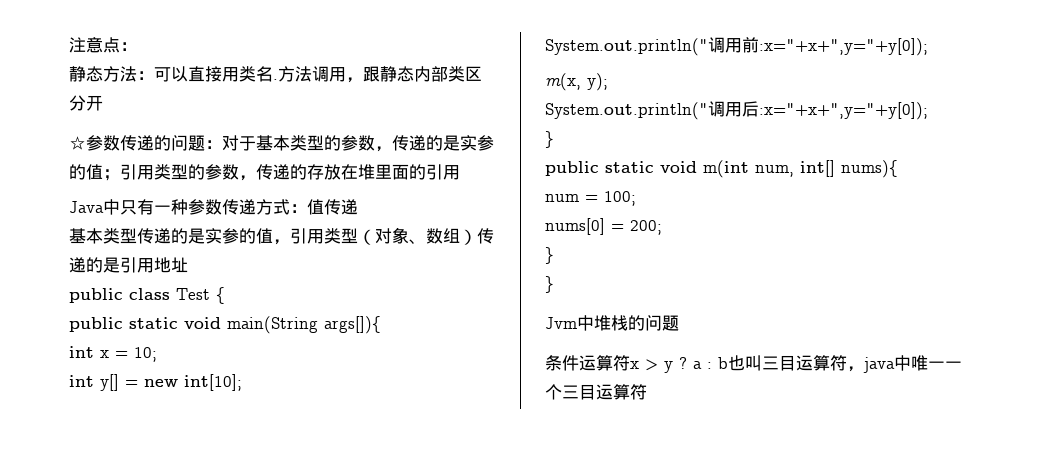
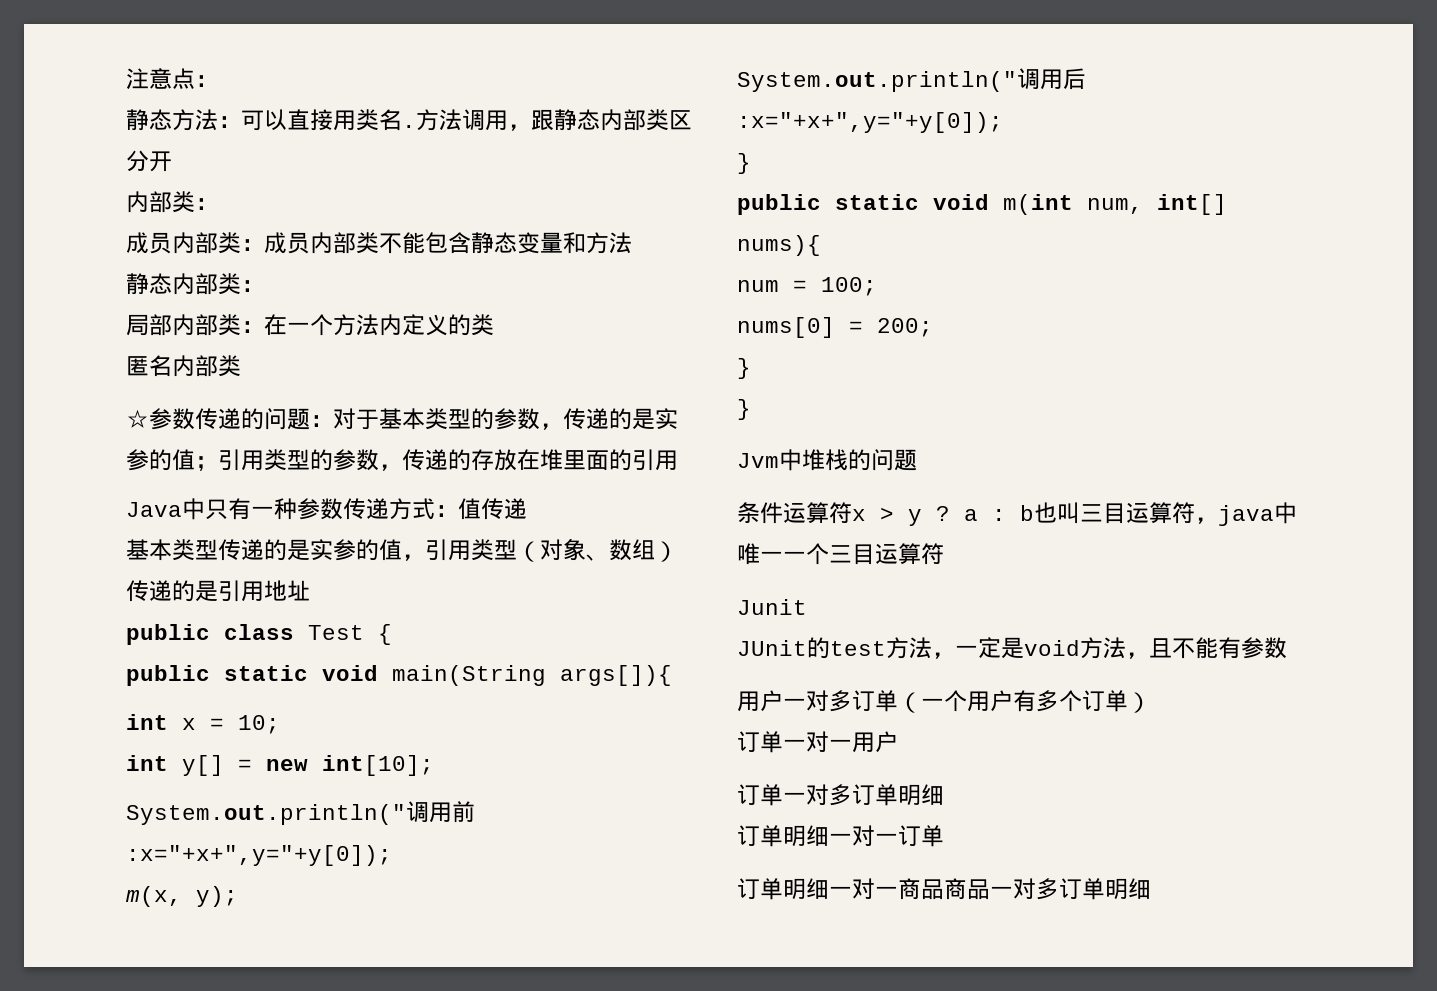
(103, 103) none -> [126,191,218,213] [126,232,632,254] [126,273,264,295] [126,314,494,336] [126,355,241,377] // 内部类： // 成员内部类：成员内部类不能包含静态变量和方法 // 静态内部类： // 局部内部类：在一个方法内定义的类 // 匿名内部类
(647, 392) none -> [737,599,807,615] [737,637,1287,659] [737,690,1151,713] [737,731,898,753] [737,784,944,806] [737,825,944,847] [737,878,1151,900] // Junit // JUnit的test方法，一定是void方法，且不能有参数 // 用户一对多订单（一个用户有多个订单） // 订单一对一用户 // 订单一对多订单明细 // 订单明细一对一订单 // 订单明细一对一商品商品一对多订单明细

